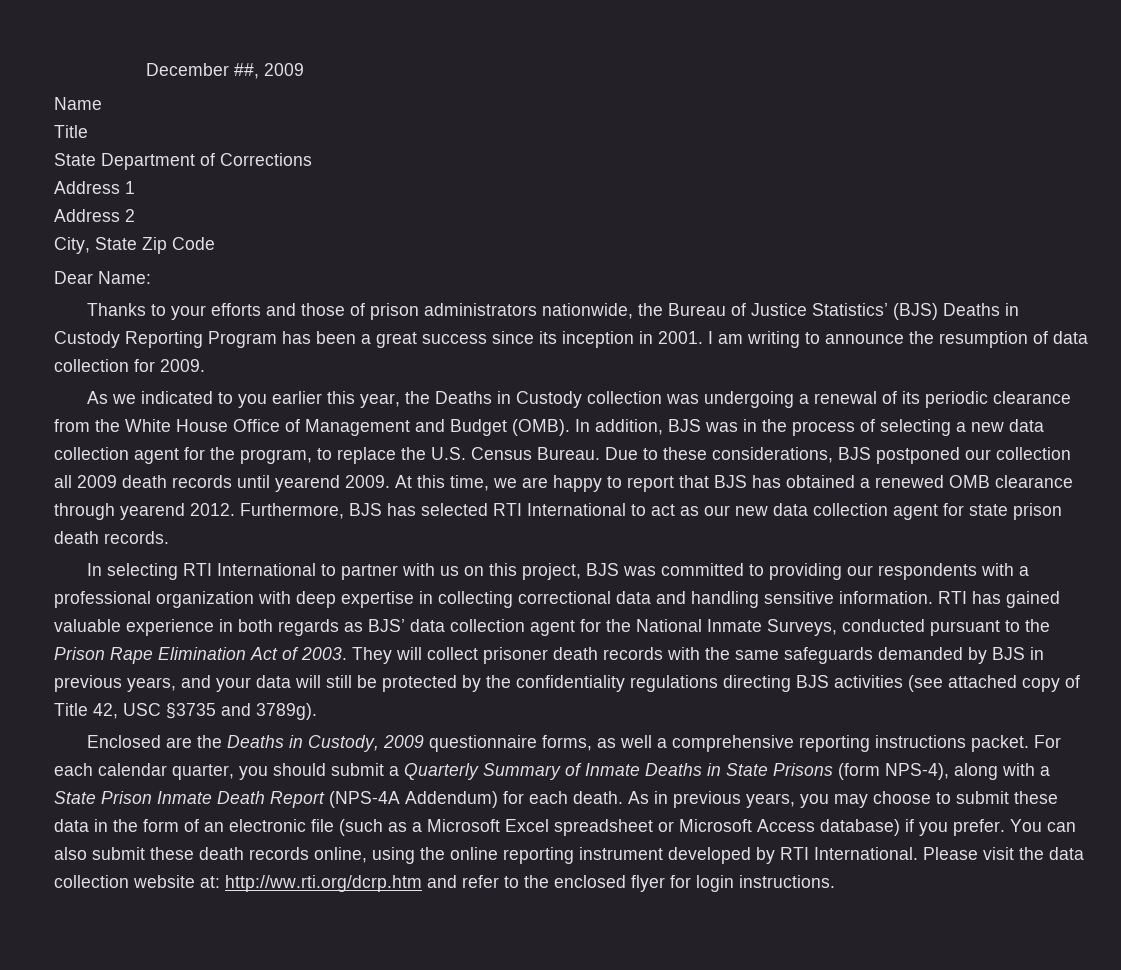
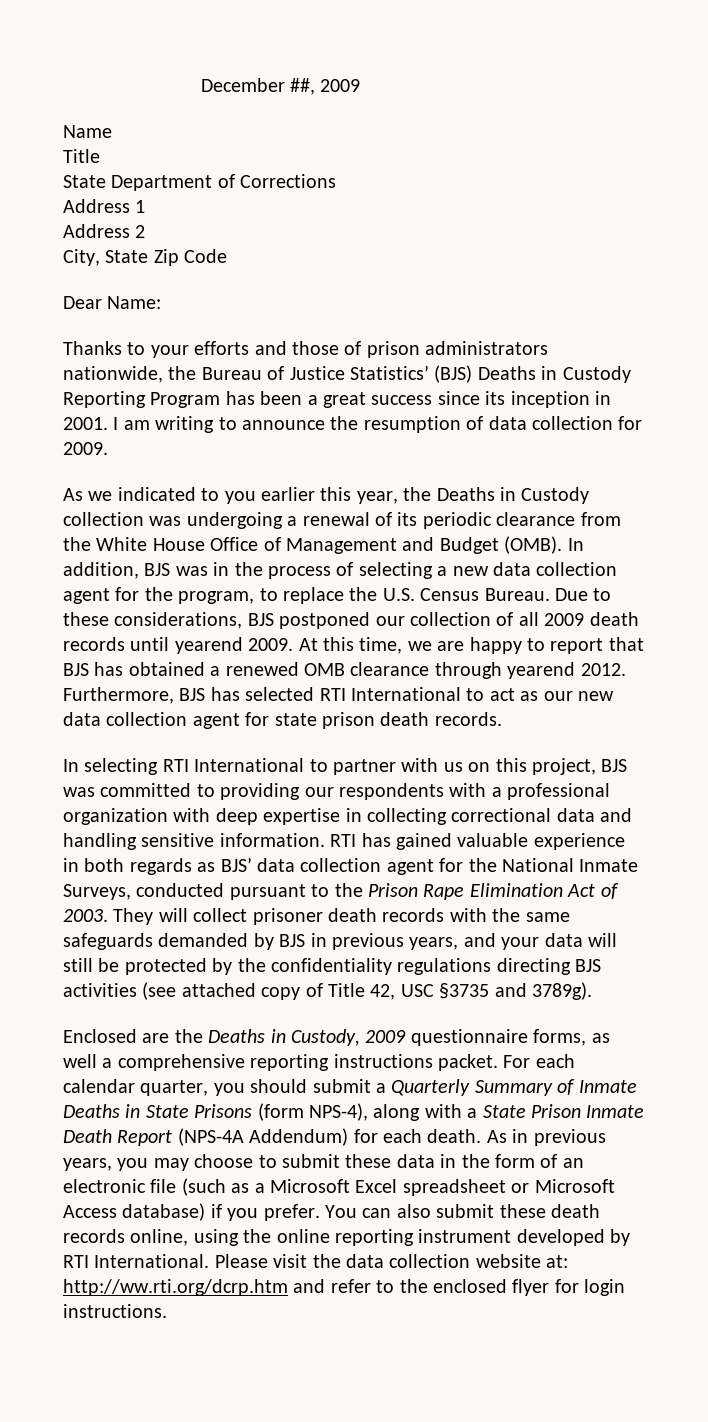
(1071, 453) none -> [496,612,514,626] of

